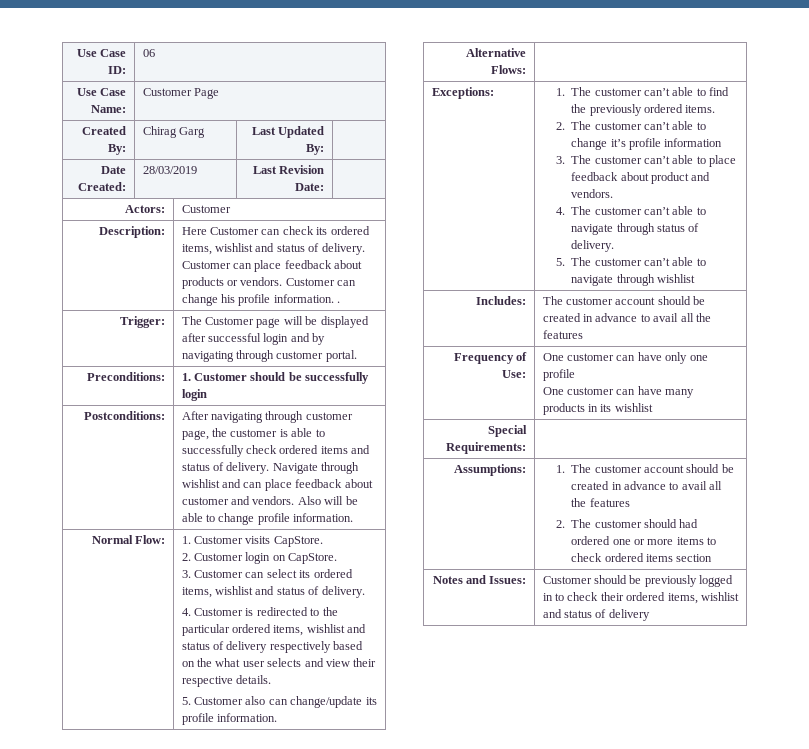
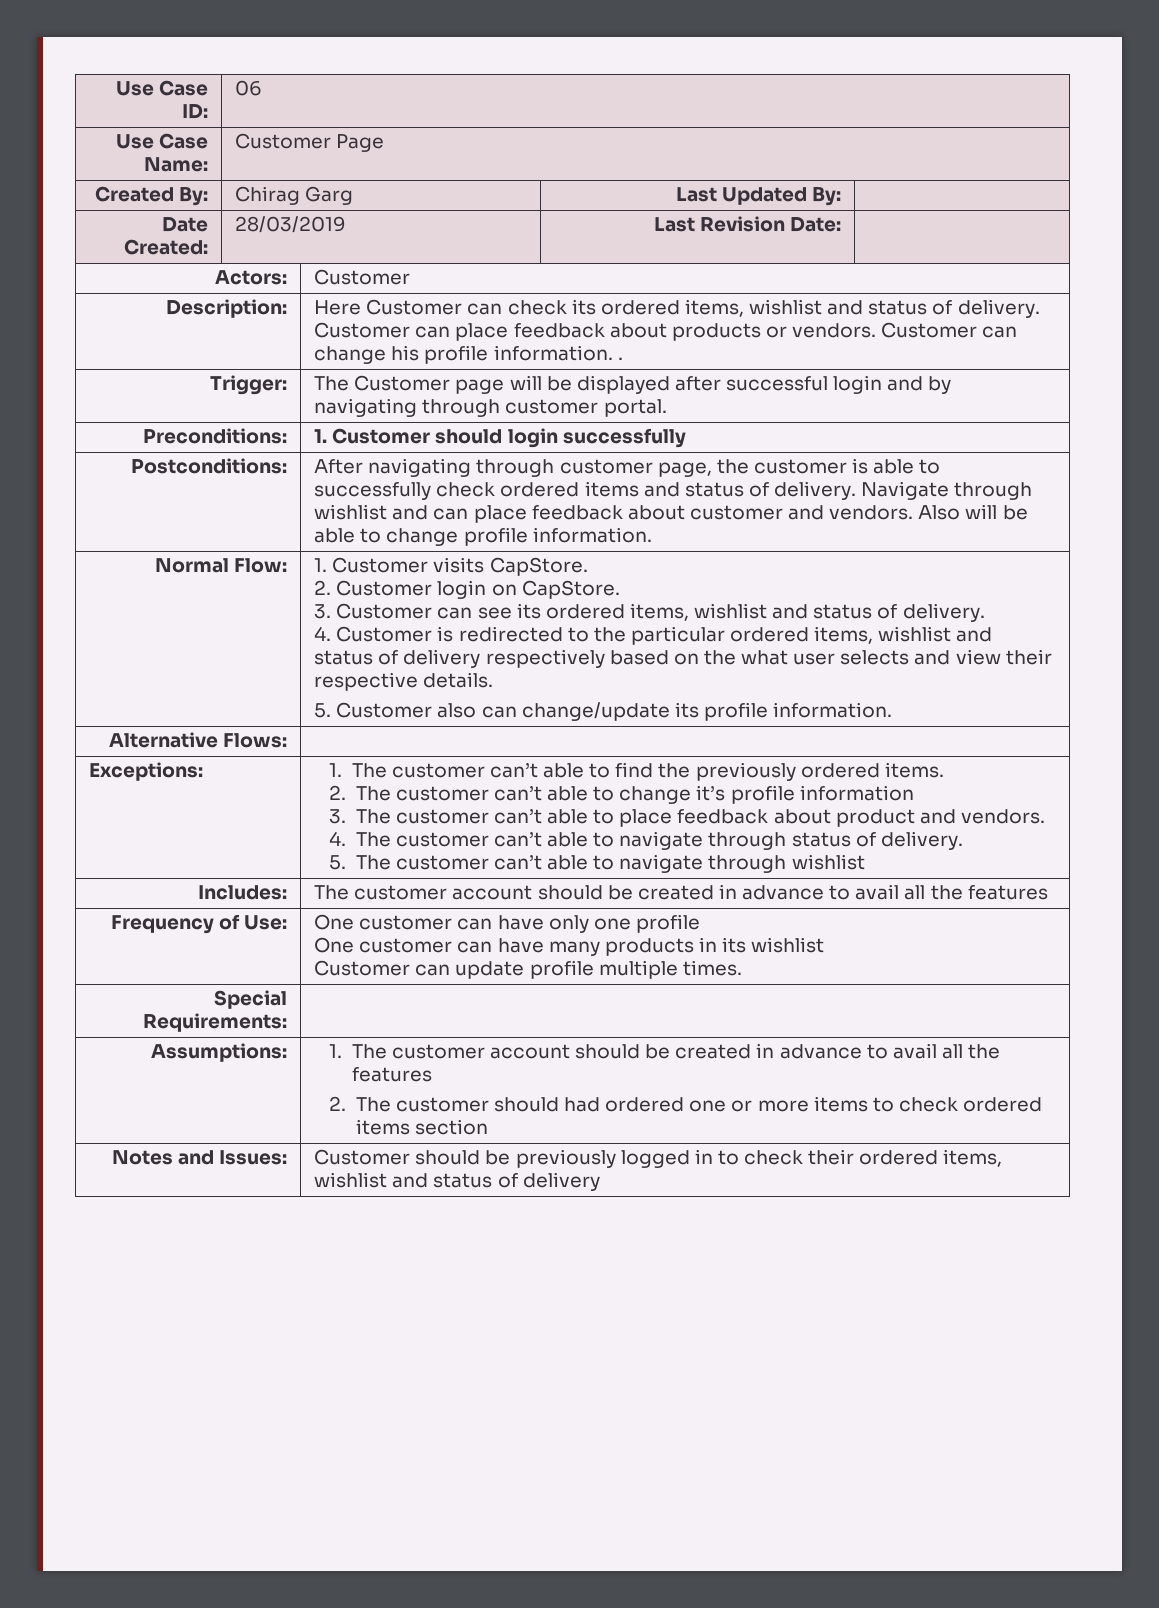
[288,372,370,384] [181,389,207,401] be successfully login -> [507,428,686,448] login successfully
[266,569,297,578] select -> [477,607,512,619] see
(653, 407) none -> [314,960,742,979] // Customer can update profile multiple times.

